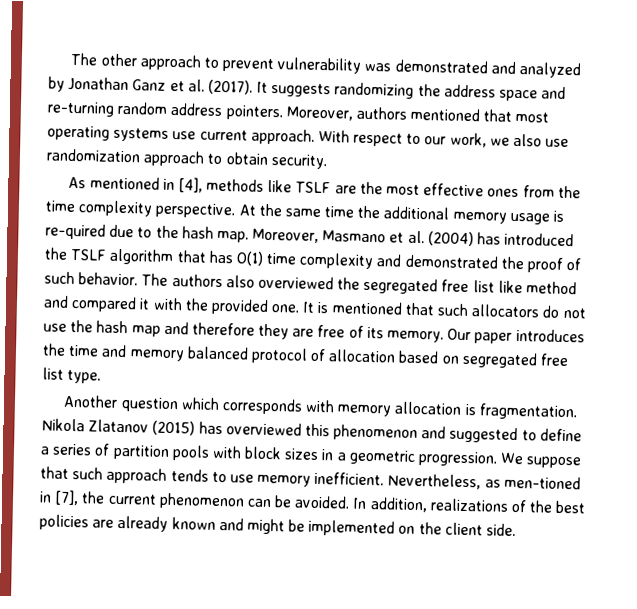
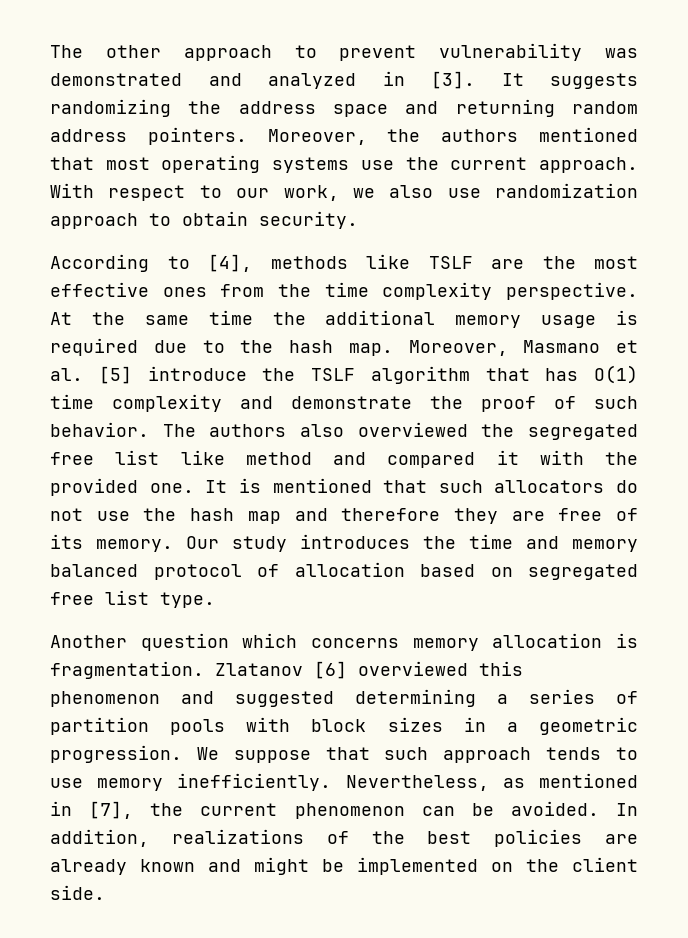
[48,76,253,95] by Jonathan Ganz et al. (2017). -> [382,71,475,89] in [3].
[47,101,115,117] re-turning -> [455,99,555,117] returning
(353, 113) none -> [387,129,421,142] the
(197, 135) none -> [405,157,439,170] the
[68,176,175,191] As mentioned in -> [50,254,190,272] According to
[45,223,106,240] re-quired -> [50,338,138,356] required
[427,231,575,247] (2004) has introduced -> [98,366,247,384] [5] introduce
[404,254,499,269] demonstrated -> [291,396,412,409] demonstrate
[474,332,513,344] paper -> [232,536,287,552] study
[221,398,336,415] corresponds with -> [311,638,399,648] concerns
[41,418,223,436] Nikola Zlatanov (2015) has -> [215,661,347,679] Zlatanov [6]
[521,428,582,442] to define -> [355,689,476,707] determining
[314,471,385,486] inefficient. -> [177,773,332,791] inefficiently.
[503,475,581,490] men-tioned -> [539,773,638,788] mentioned

